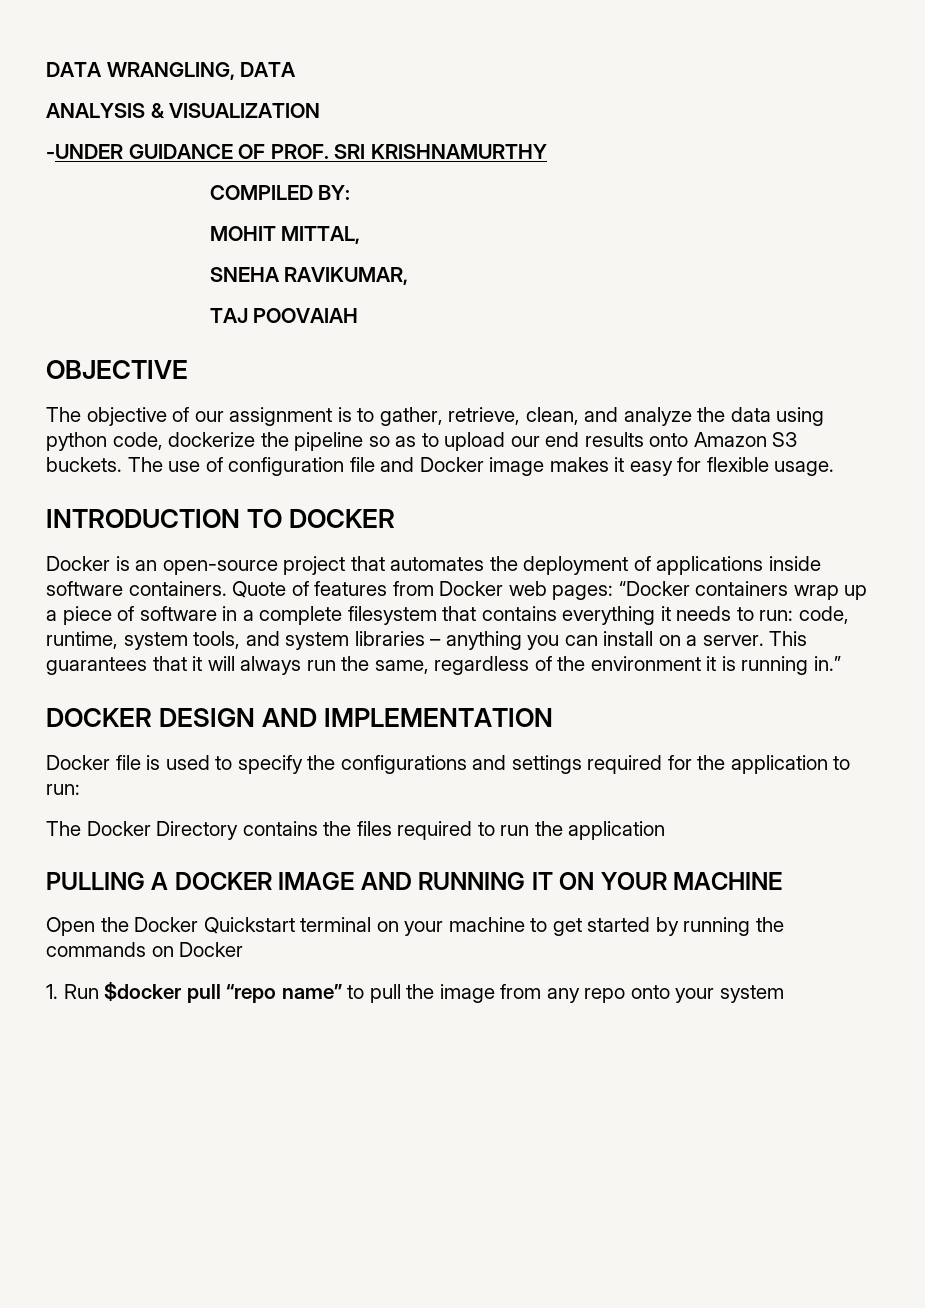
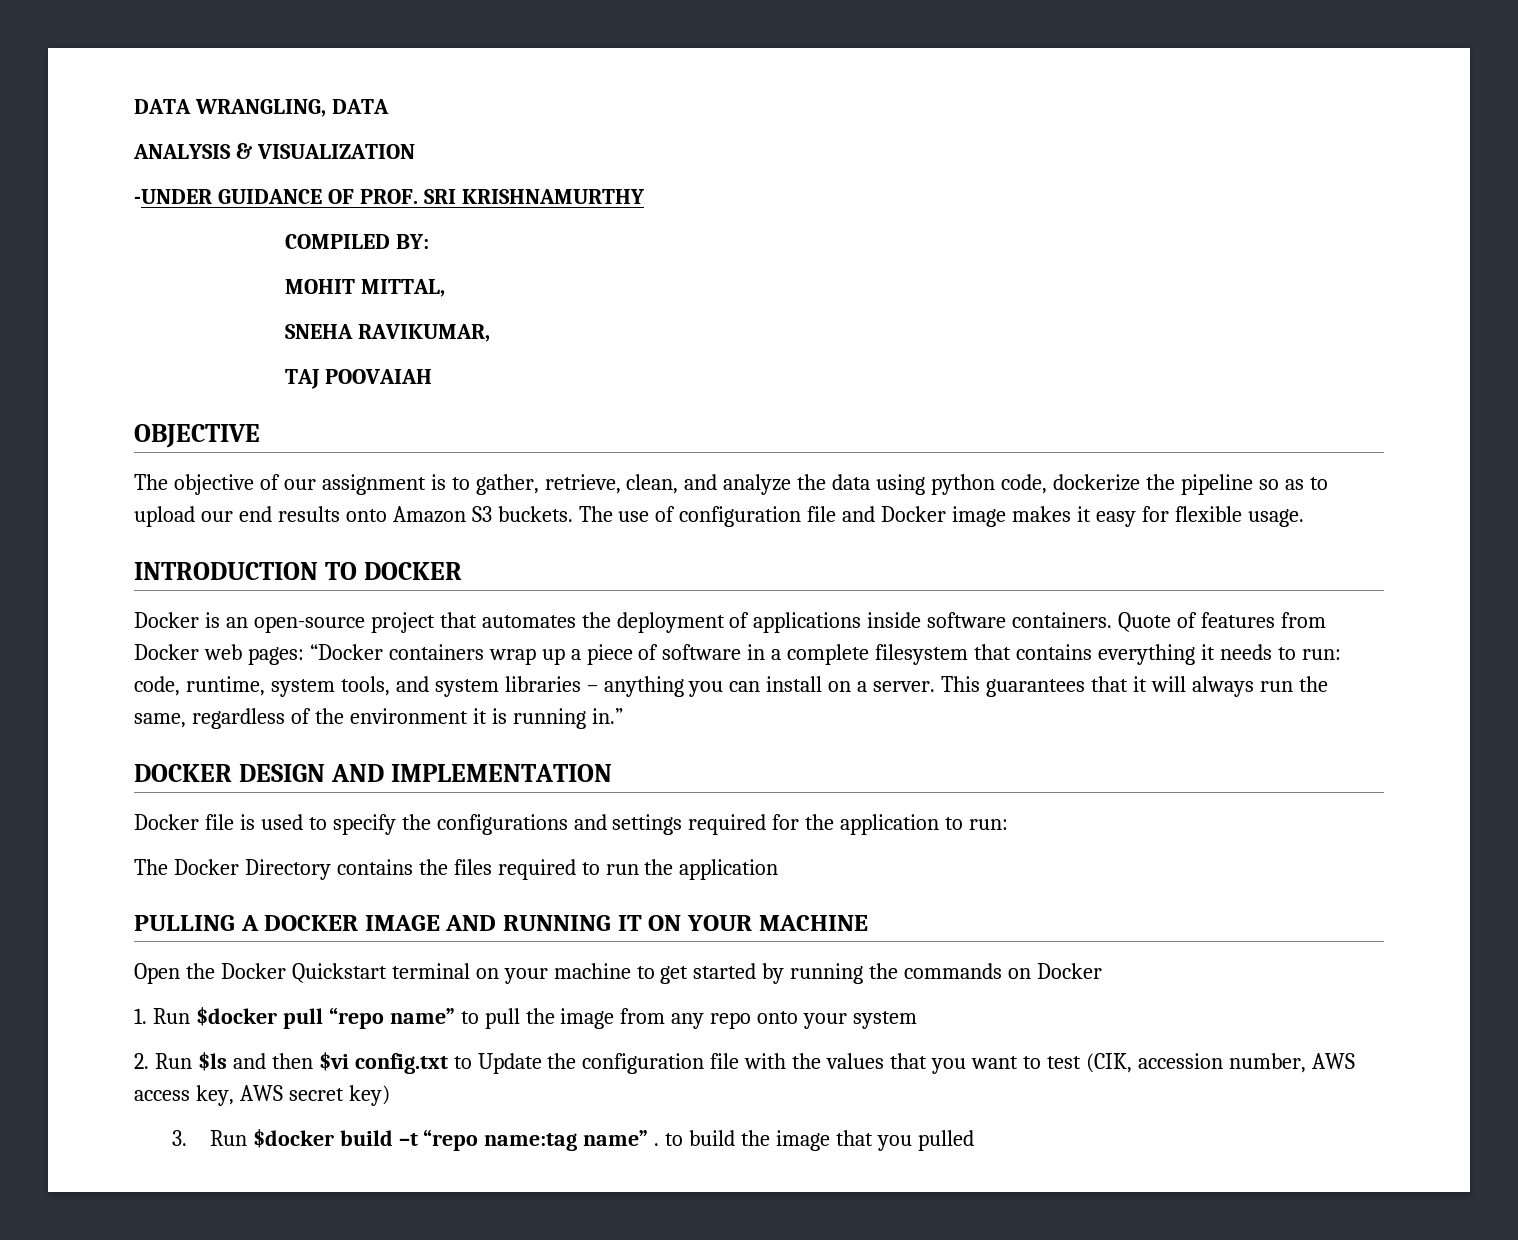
(785, 994) none -> [134,1052,1355,1074] [134,1085,390,1106] [171,1129,974,1151] // 2. Run $ls and then $vi config.txt to Update the configuration file with the values that you want to test (CIK, accession number, AWS access key, AWS secret key) // 3. Run $docker build –t “repo name:tag name” . to build the image that you pulled

